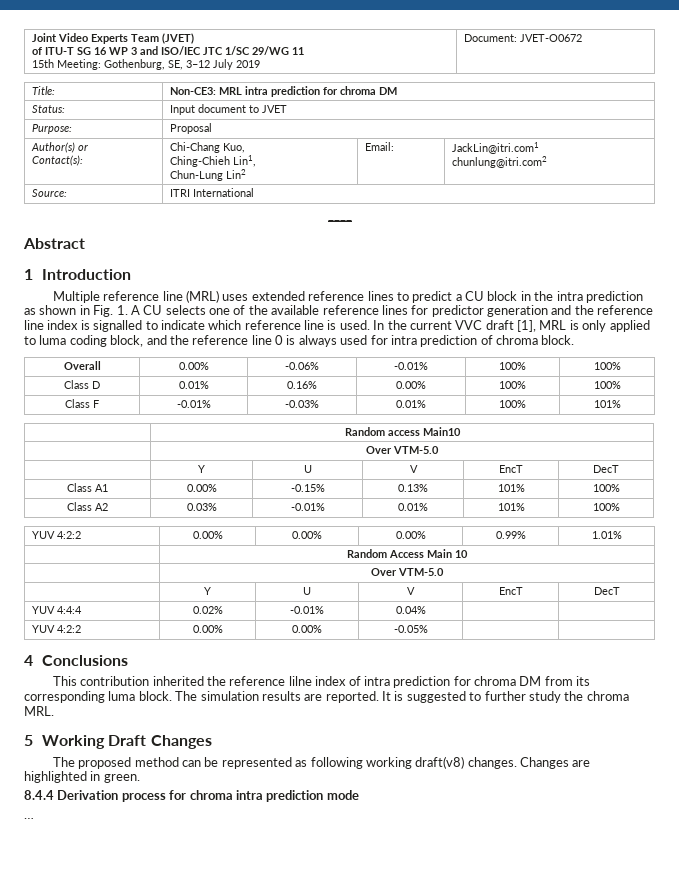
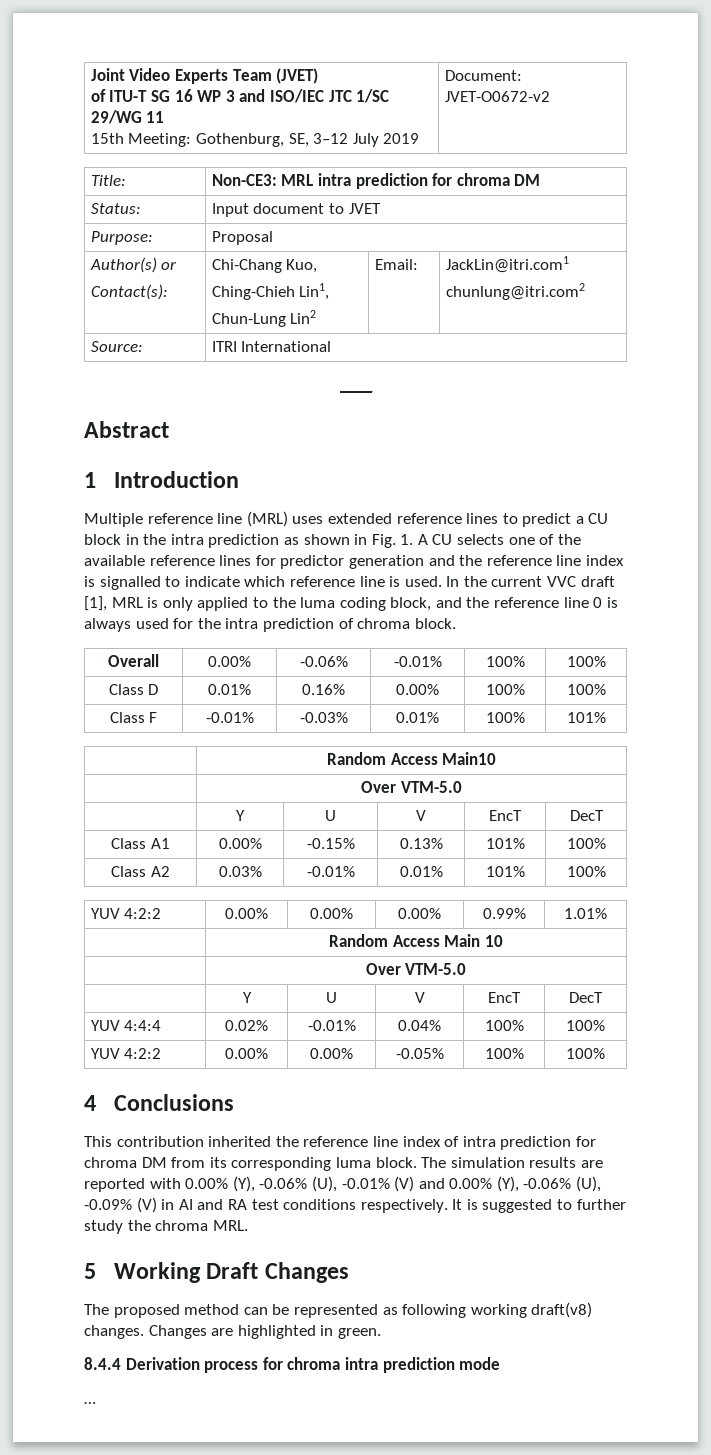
[520,34,583,42] JVET-O0672 -> [444,91,550,102] JVET-O0672-v2
(36, 340) none -> [272,597,296,608] the
(388, 340) none -> [197,618,221,629] the
[387,430,420,436] access -> [390,753,438,765] Access
(426, 610) | -> [484,1020,524,1031] [566,1020,605,1031] 100% | 100%
(428, 629) | -> [484,1048,524,1059] [566,1048,605,1059] 100% | 100%
[288,676,312,686] lilne -> [372,1136,398,1147] line
[325,691,379,703] reported. -> [84,1176,602,1192] [84,1197,448,1213] reported with 0.00% (Y), -0.06% (U), -0.01% (V) and 0.00% (Y), -0.06% (U), -0.09% (V) in AI and RA test conditions respectively.

